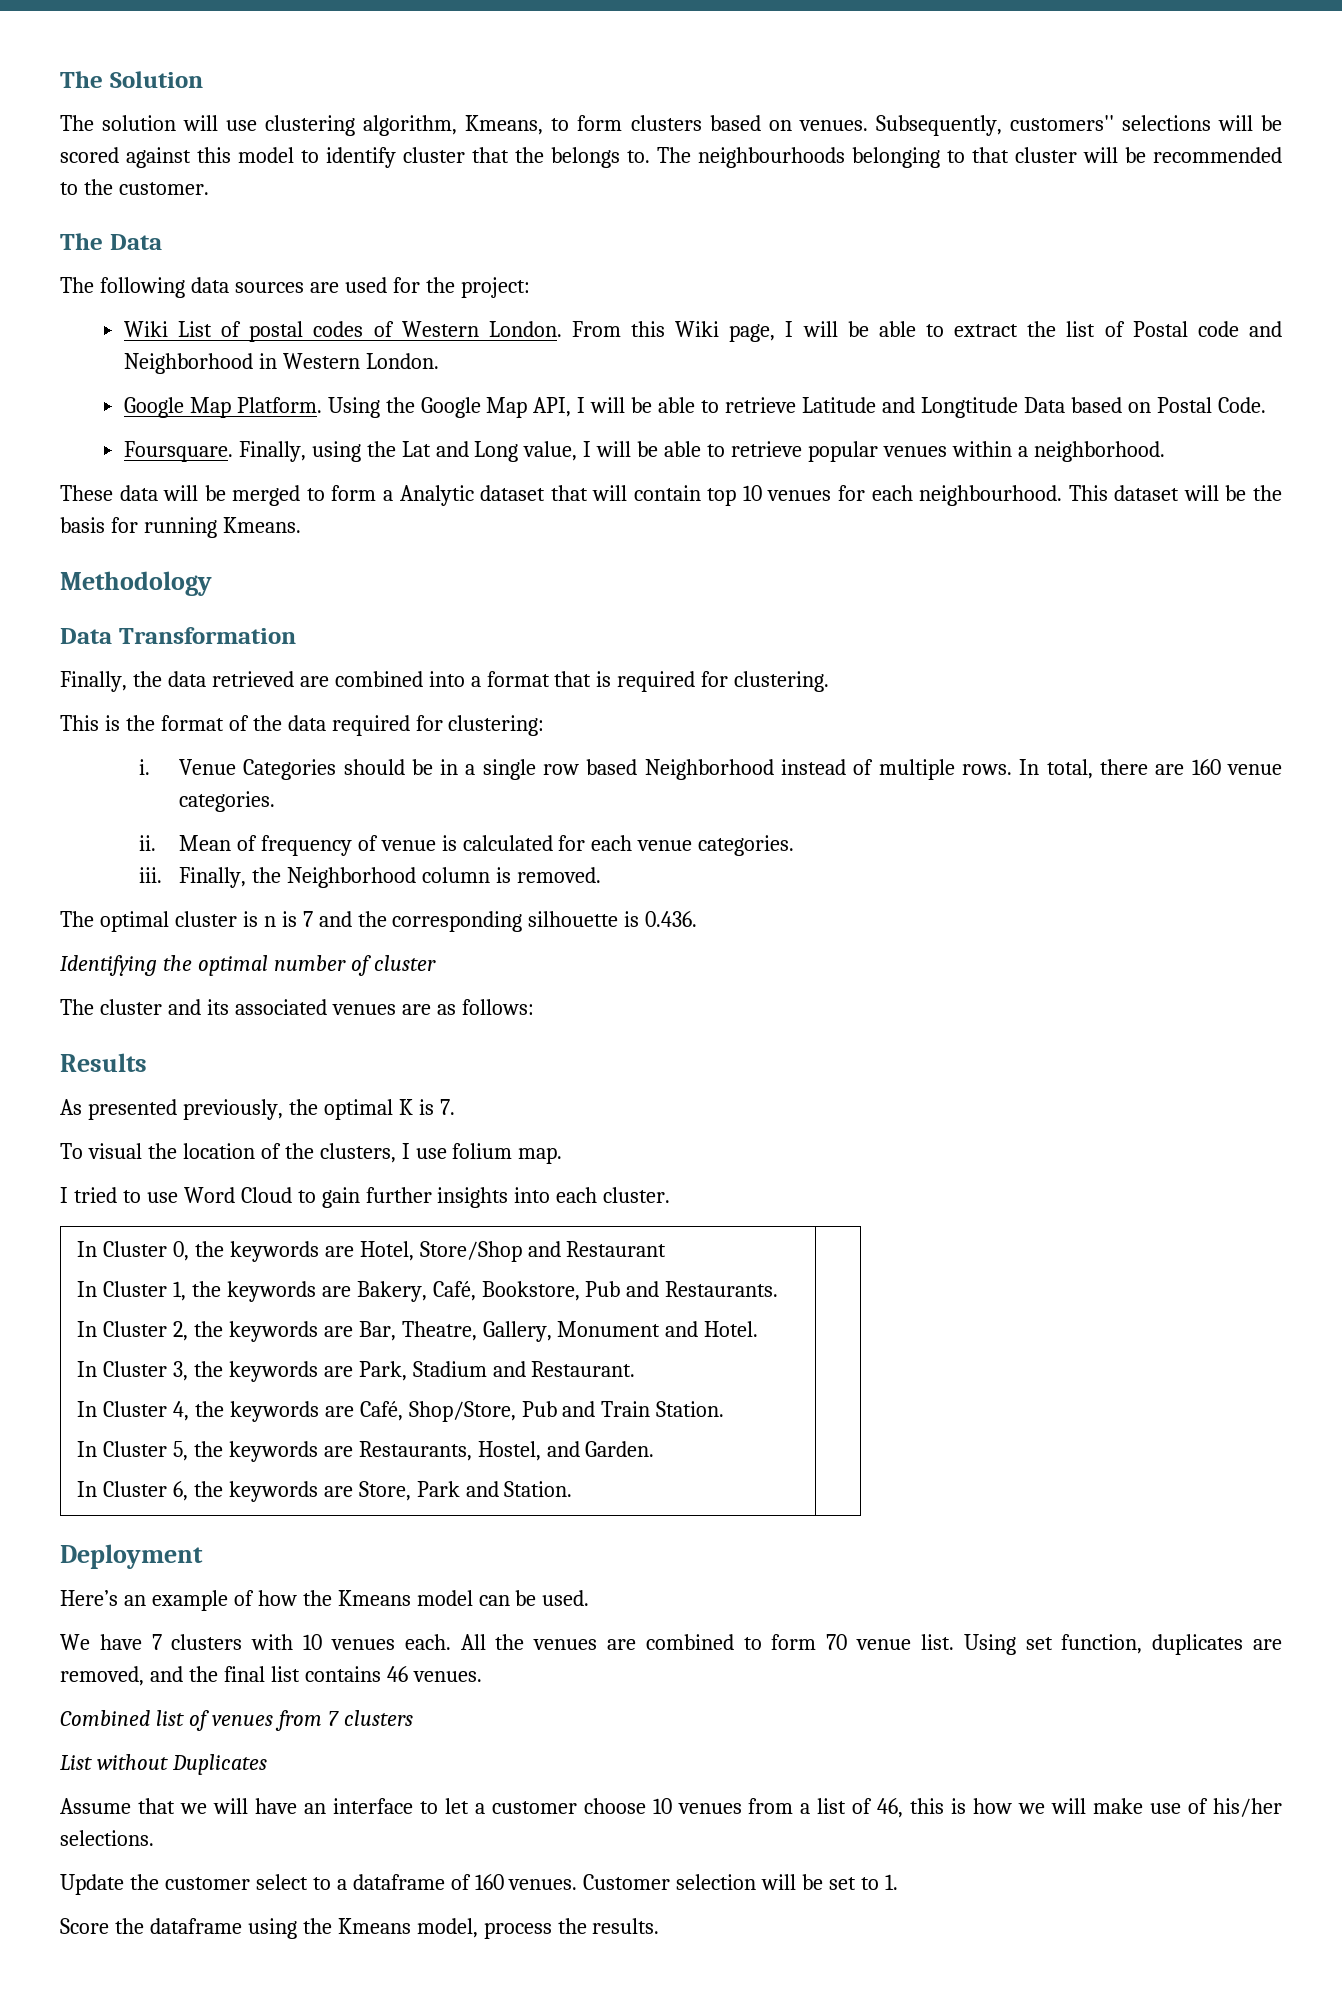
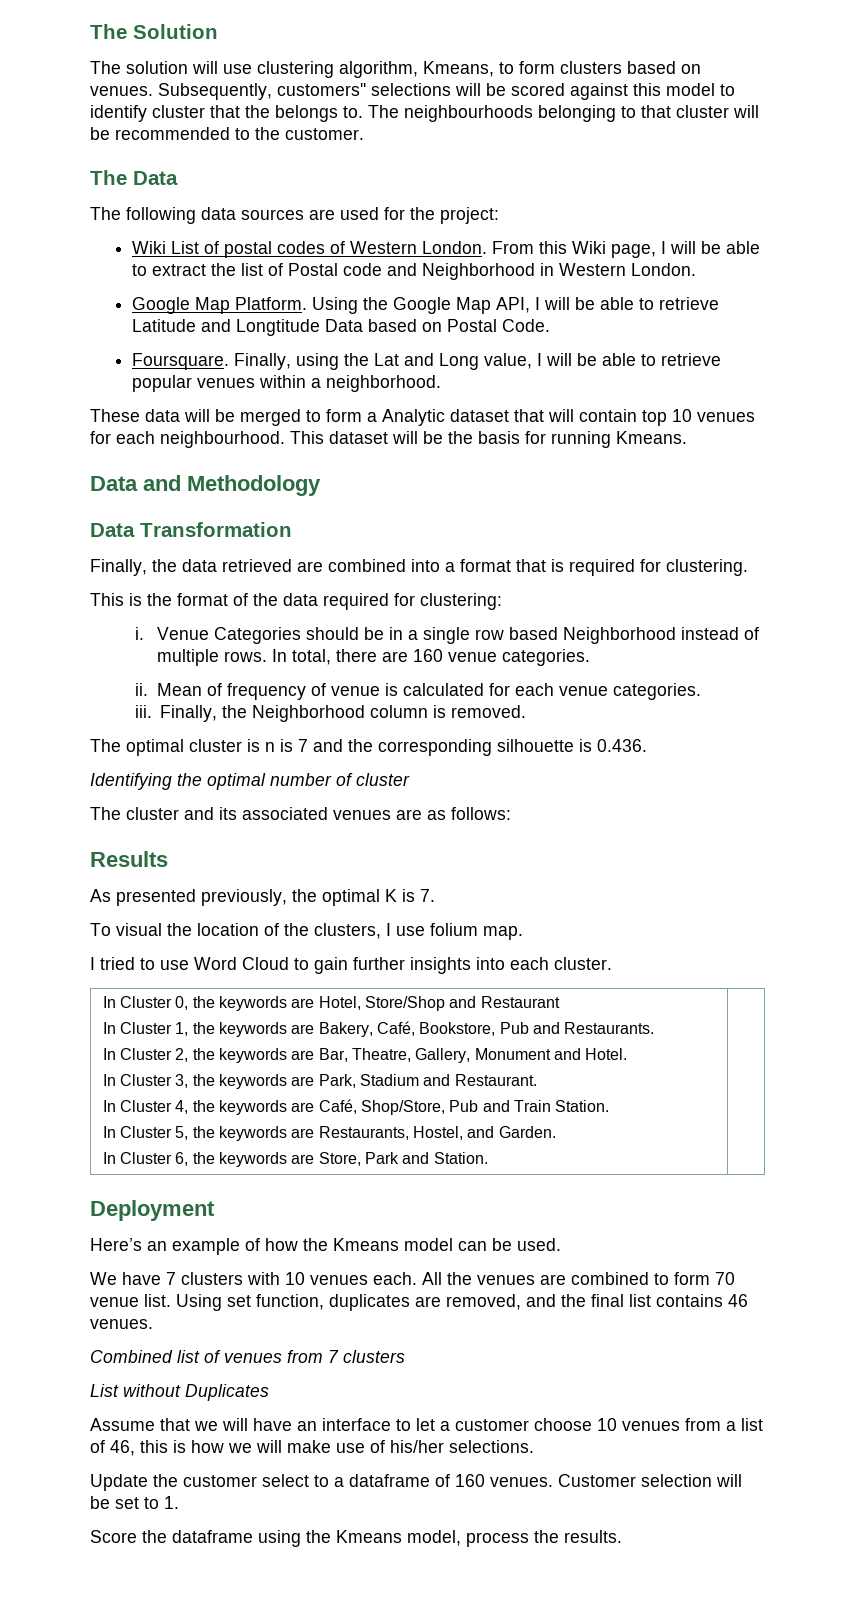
(301, 525) none -> [90,475,181,491] Data and

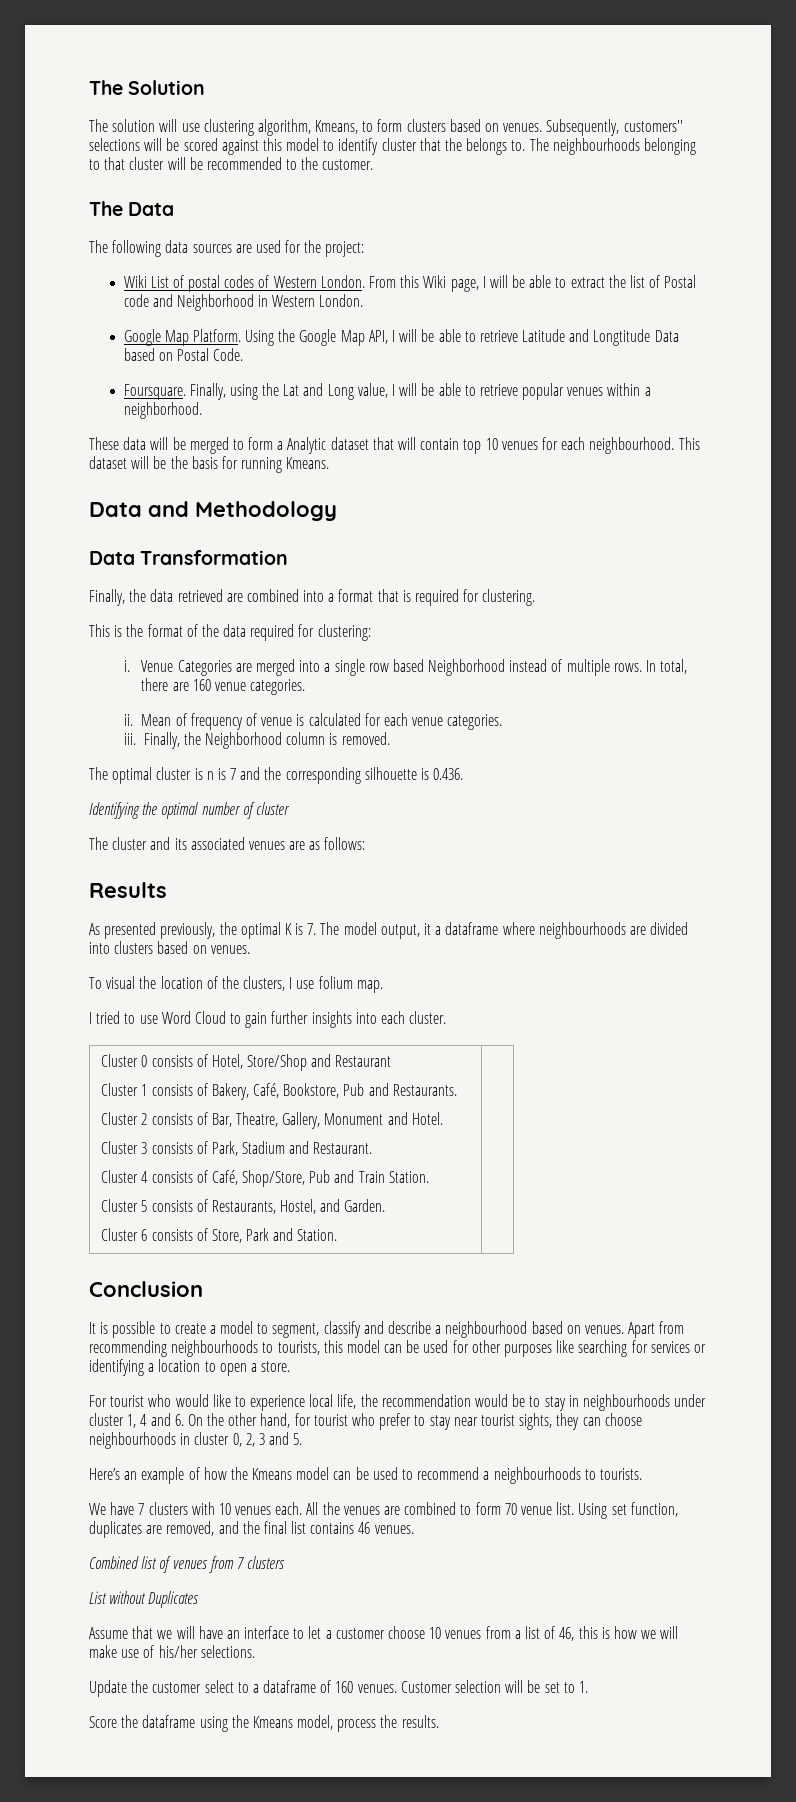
[305,627,403,640] should be in -> [235,659,321,676] are merged into
(435, 895) none -> [320,922,689,939] [89,941,250,954] The model output, it a dataframe where neighbourhoods are divided into clusters based on venues.
[102,996,560,1011] [102,1022,315,1037] In Cluster 0, the keywords are Hotel, Store/Shop and Restaurant // In Cluster 1, the keywords are -> [101,1054,392,1071] [101,1083,208,1096] Cluster 0 consists of Hotel, Store/Shop and Restaurant // Cluster 1 consists of
[102,1048,315,1063] In Cluster 2, the keywords are -> [101,1112,208,1125] Cluster 2 consists of
[102,1074,537,1089] [102,1100,315,1115] In Cluster 3, the keywords are Park, Stadium and Restaurant. // In Cluster 4, the keywords are -> [101,1141,373,1156] [101,1170,208,1183] Cluster 3 consists of Park, Stadium and Restaurant. // Cluster 4 consists of
[102,1126,556,1141] [102,1152,488,1167] [90,1200,215,1221] In Cluster 5, the keywords are Restaurants, Hostel, and Garden. // In Cluster 6, the keywords are Store, Park and Station. | // Deployment -> [101,1199,386,1214] [101,1228,338,1243] [89,1281,203,1297] [89,1321,685,1338] [89,1340,706,1357] [89,1359,291,1376] [89,1394,707,1411] [89,1413,642,1430] [89,1432,303,1449] Cluster 5 consists of Restaurants, Hostel, and Garden. // Cluster 6 consists of Store, Park and Station. | // Conclusion // It is possible to create a model to segment, classify and describe a neighbourhood based on venues. Apart from recommending neighbourhoods to tourists, this model can be used for other purposes like searching for services or identifying a location to open a store. // For tourist who would like to experience local life, the recommendation would be to stay in neighbourhoods under cluster 1, 4 and 6. On the other hand, for tourist who prefer to stay near tourist sights, they can choose neighbourhoods in cluster 0, 2, 3 and 5.
[517,1238,561,1251] used. -> [372,1467,642,1484] used to recommend a neighbourhoods to tourists.

